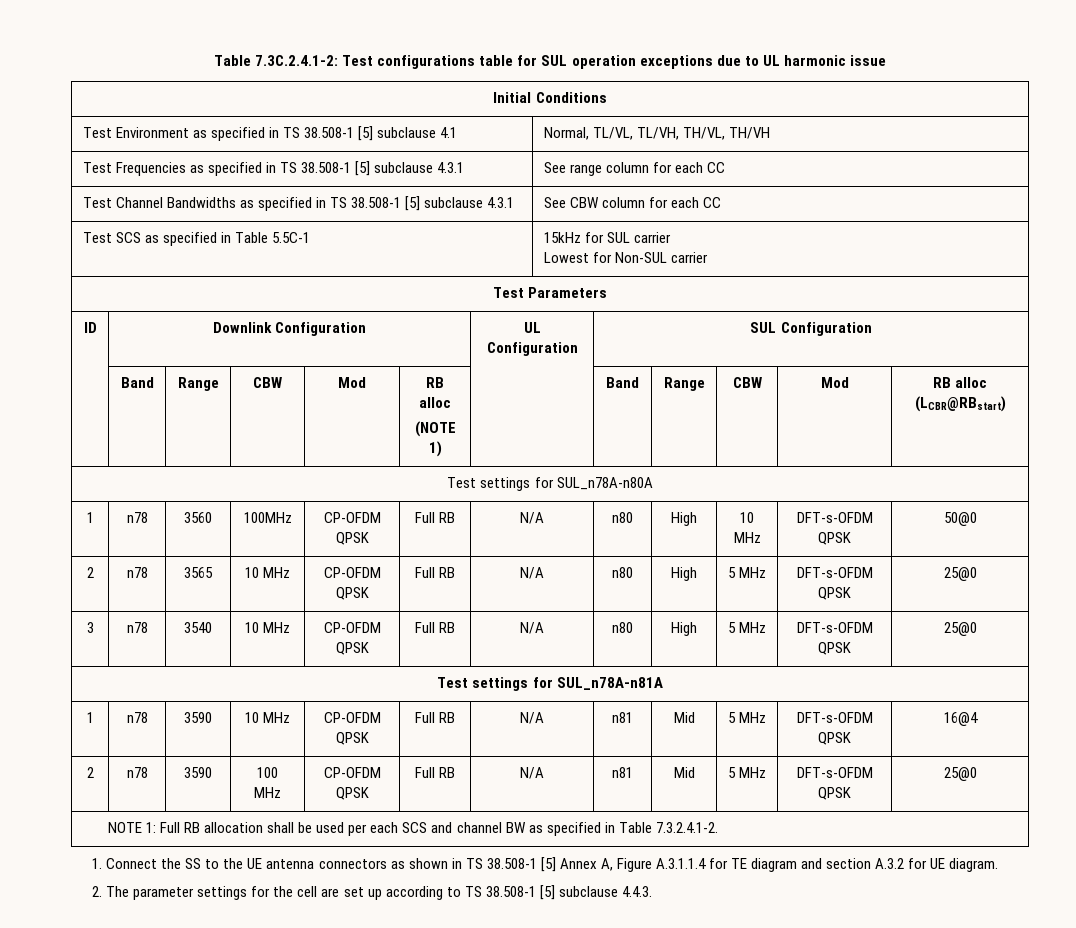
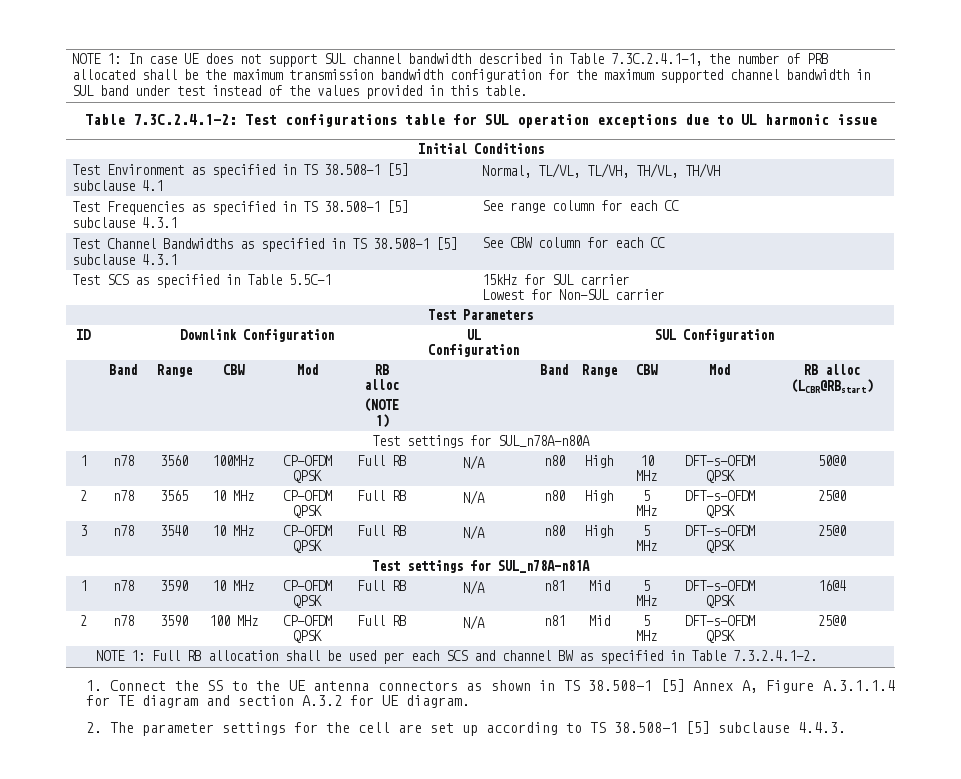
(214, 60) none -> [72,53,829,67] [72,69,871,83] [72,85,528,99] NOTE 1: In case UE does not support SUL channel bandwidth described in Table 7.3C.2.4.1-1, the number of PRB allocated shall be the maximum transmission bandwidth configuration for the maximum supported channel bandwidth in SUL band under test instead of the values provided in this table. //

